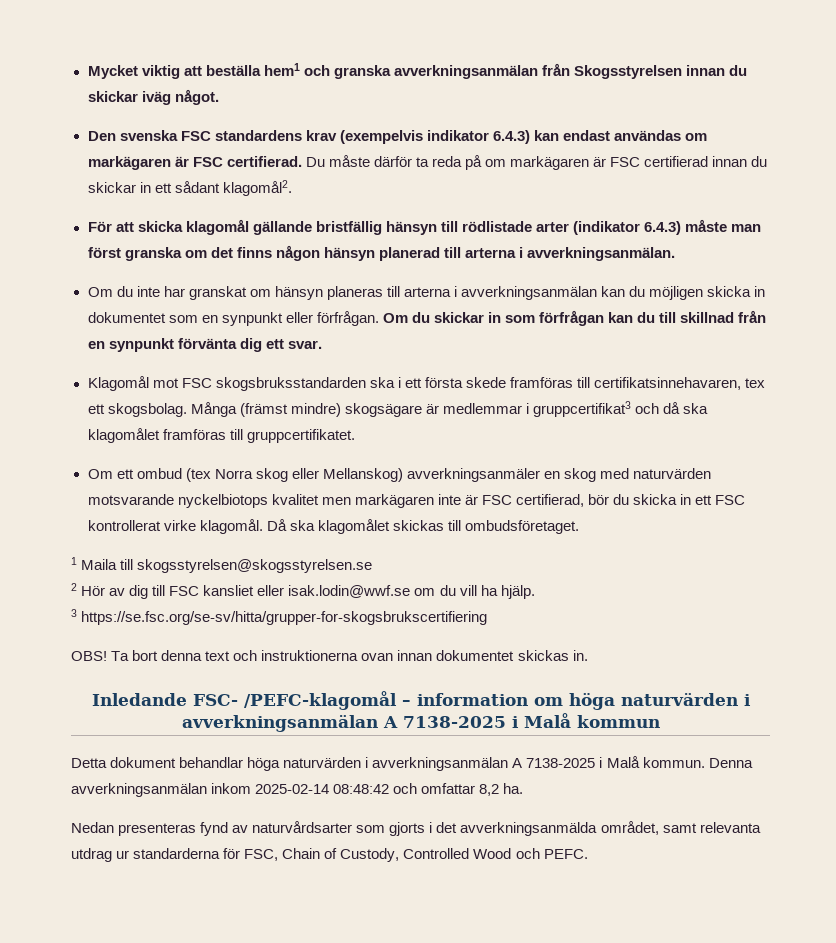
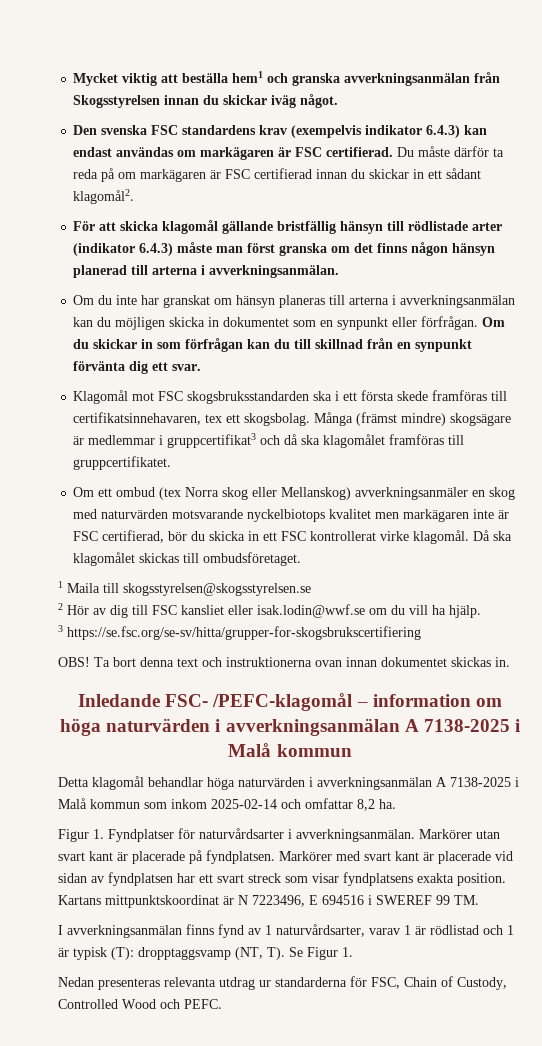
[110,757,177,768] dokument -> [92,776,144,790] klagomål
[642,757,753,768] [71,783,207,797] kommun. Denna avverkningsanmälan -> [90,799,167,809] kommun som
[333,784,390,794] 08:48:42 -> (277, 804) none
[71,821,697,836] Nedan presenteras fynd av naturvårdsarter som gjorts i det avverkningsanmälda området, samt -> [58,828,500,842] [58,850,513,864] [58,872,506,886] [58,895,479,908] [58,924,514,938] [58,947,353,960] [58,977,160,990] Figur 1. Fyndplatser för naturvårdsarter i avverkningsanmälan. Markörer utan svart kant är placerade på fyndplatsen. Markörer med svart kant är placerade vid sidan av fyndplatsen har ett svart streck som visar fyndplatsens exakta position. Kartans mittpunktskoordinat är N 7223496, E 694516 i SWEREF 99 TM. // I avverkningsanmälan finns fynd av 1 naturvårdsarter, varav 1 är rödlistad och 1 är typisk (T): dropptaggsvamp (NT, T). Se Figur 1. // Nedan presenteras

